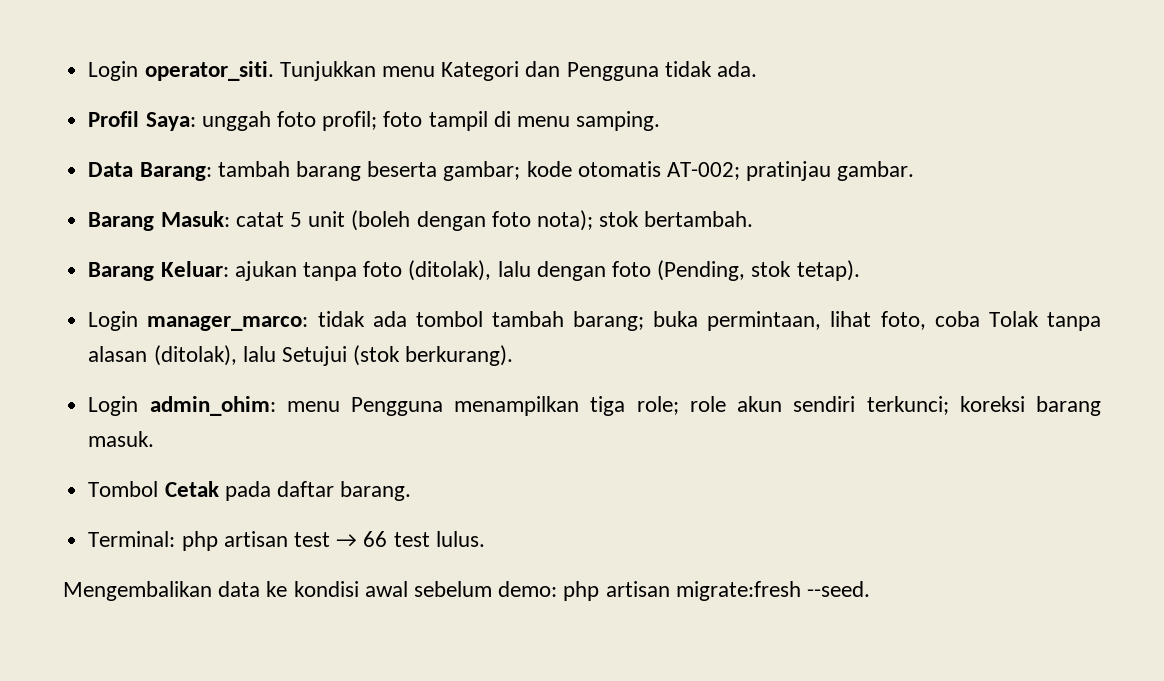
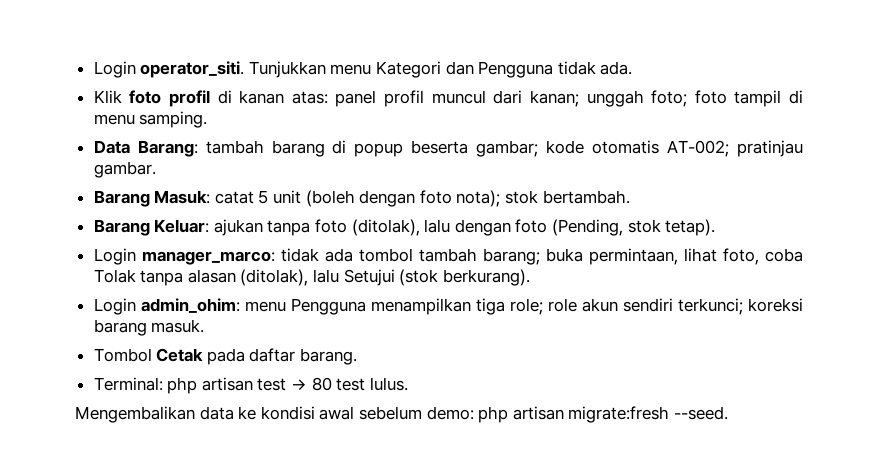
[88,111,378,131] Profil Saya: unggah foto profil; -> [93,90,688,107] Klik foto profil di kanan atas: panel profil muncul dari kanan; unggah foto;
(361, 171) none -> [332,140,404,157] di popup
[363,531,388,547] 66 -> [311,377,332,391] 80

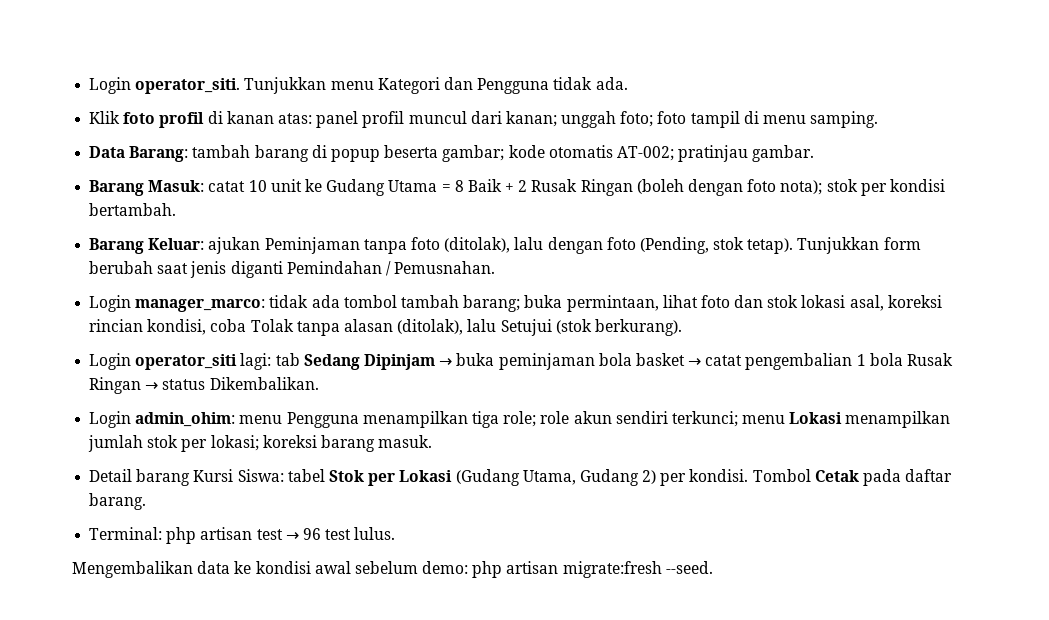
[258,190,302,204] 5 unit -> [248,179,633,196] 10 unit ke Gudang Utama = 8 Baik + 2 Rusak Ringan
(539, 197) none -> [860,179,945,196] per kondisi
(263, 227) none -> [264,237,360,254] Peminjaman
(716, 227) none -> [797,237,921,254] [89,261,496,278] Tunjukkan form berubah saat jenis diganti Pemindahan / Pemusnahan.
[722,248,759,265] foto, -> [700,295,942,311] [89,319,207,335] foto dan stok lokasi asal, koreksi rincian kondisi,
(530, 277) none -> [89,353,954,370] [89,377,319,394] // Login operator_siti lagi: tab Sedang Dipinjam → buka peminjaman bola basket → catat pengembalian 1 bola Rusak Ringan → status Dikembalikan.
[747,298,803,312] [93,319,205,336] koreksi barang masuk. // -> [742,411,951,428] [88,435,433,452] [89,469,749,486] menu Lokasi menampilkan jumlah stok per lokasi; koreksi barang masuk. // Detail barang Kursi Siswa: tabel Stok per Lokasi (Gudang Utama, Gudang 2) per kondisi.
[311,377,332,391] 80 -> [302,528,321,540] 96

